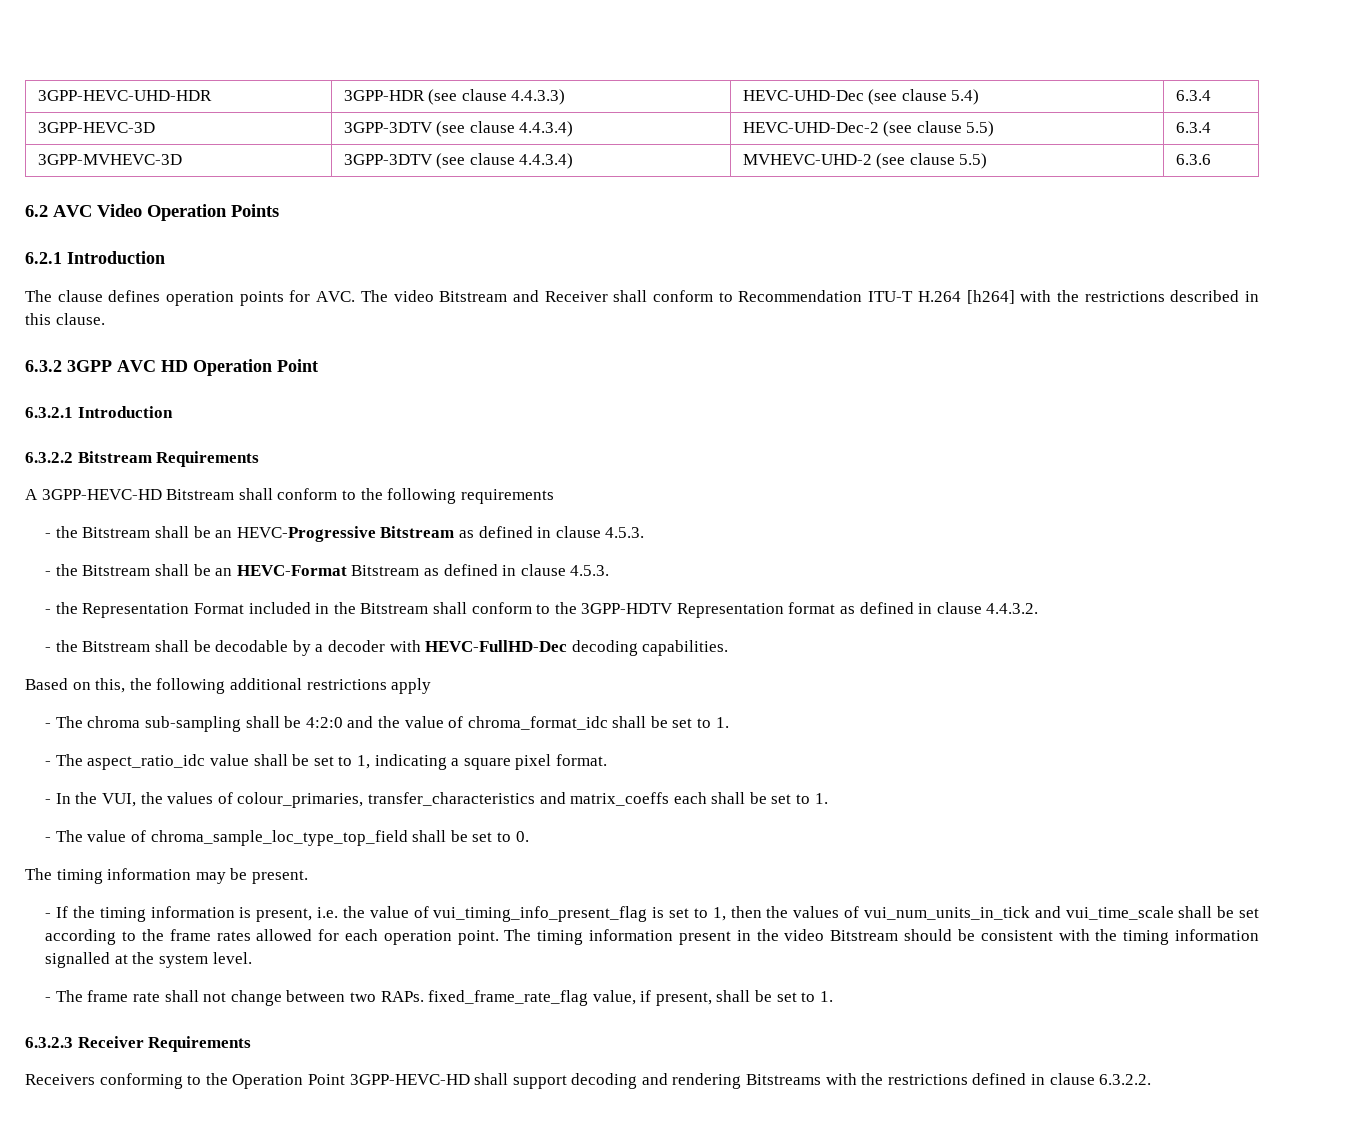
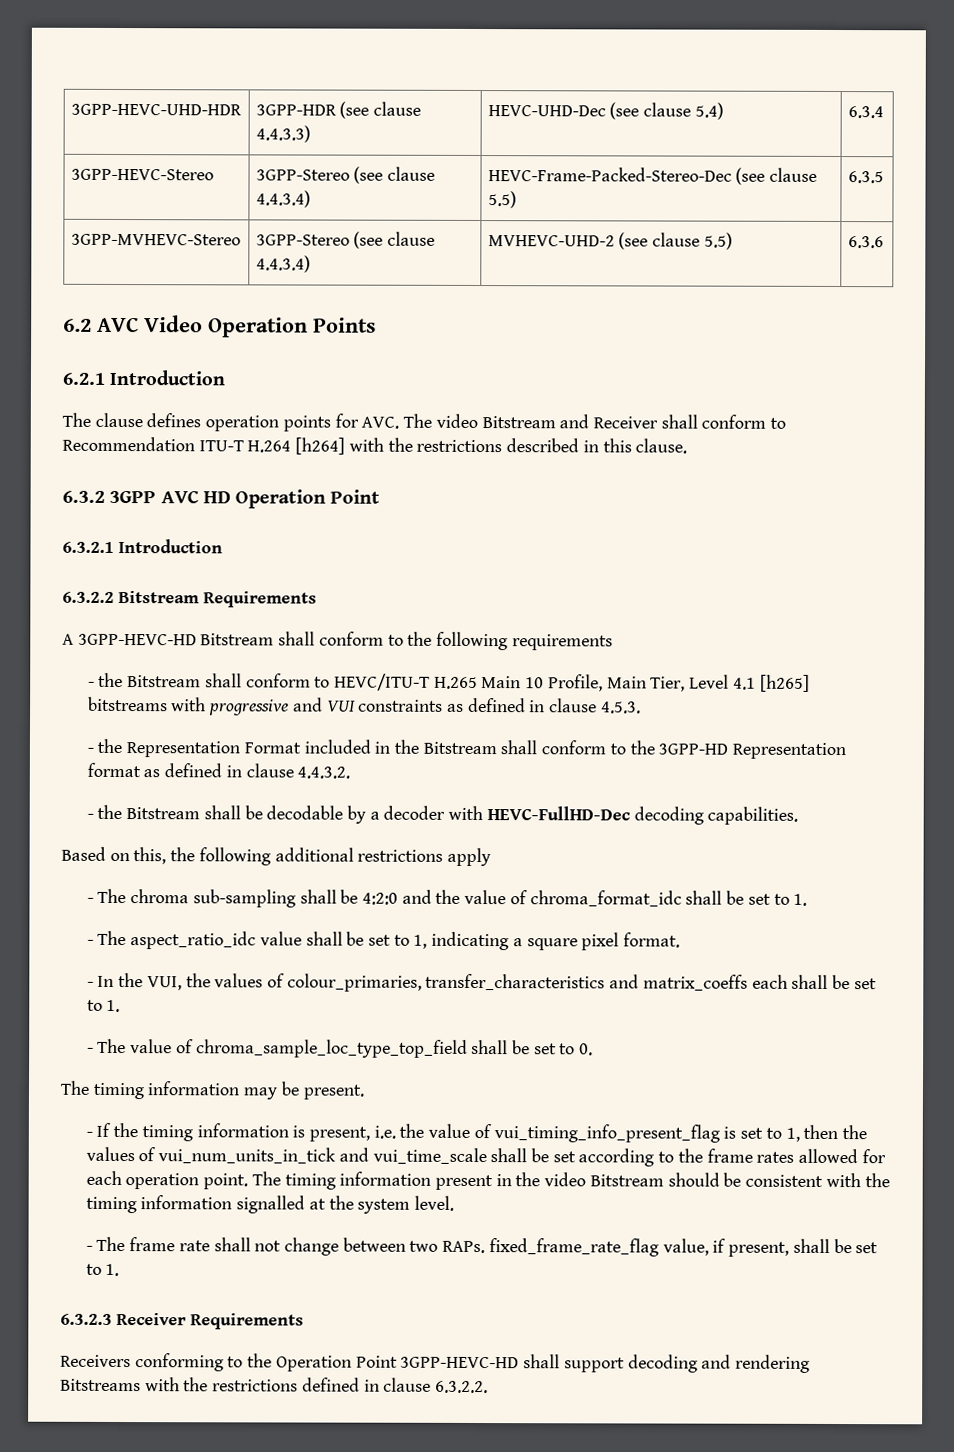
[37,122,155,133] [343,121,574,137] [742,121,995,137] [1175,122,1211,133] [37,154,182,165] [343,154,433,165] 3GPP-HEVC-3D | 3GPP-3DTV (see clause 4.4.3.4) | HEVC-UHD-Dec-2 (see clause 5.5) | 6.3.4 // 3GPP-MVHEVC-3D | 3GPP-3DTV -> [70,168,214,181] [255,166,436,184] [255,190,311,208] [487,167,818,185] [487,191,517,209] [847,171,884,184] [70,233,241,246] [255,234,350,246] 3GPP-HEVC-Stereo | 3GPP-Stereo (see clause 4.4.3.4) | HEVC-Frame-Packed-Stereo-Dec (see clause 5.5) | 6.3.5 // 3GPP-MVHEVC-Stereo | 3GPP-Stereo
[193,526,645,542] [45,564,420,576] be an HEVC-Progressive Bitstream as defined in clause 4.5.3. // - the Bitstream shall be an HEVC-Format Bitstream -> [245,673,810,692] [87,696,444,716] conform to HEVC/ITU-T H.265 Main 10 Profile, Main Tier, Level 4.1 [h265] bitstreams with progressive and VUI constraints
[581,603,674,614] 3GPP-HDTV -> [658,743,729,755] 3GPP-HD

